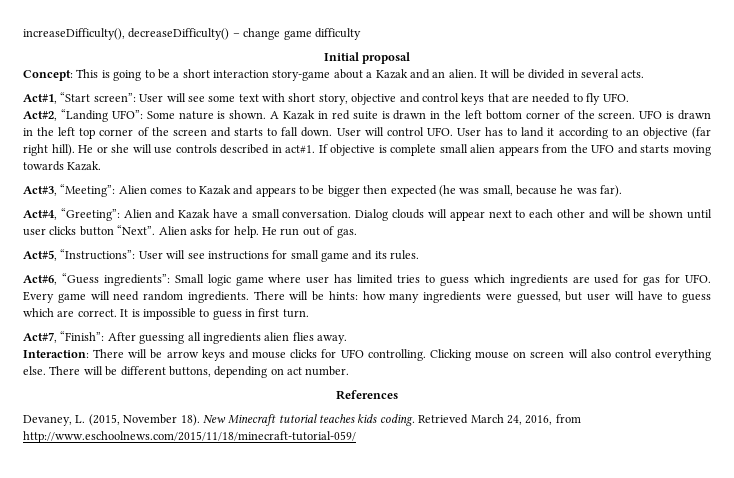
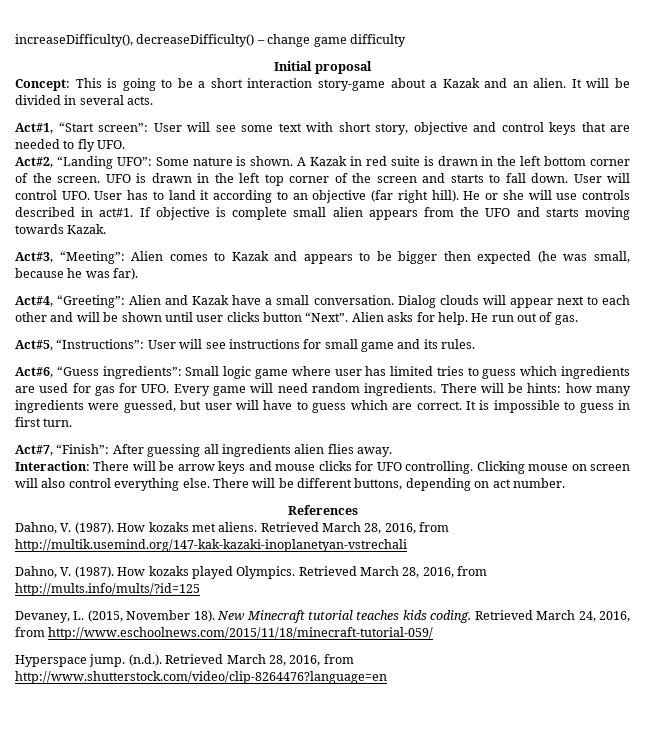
(398, 395) none -> [15,522,450,534] [15,539,407,552] [15,566,488,579] [15,583,200,596] // Dahno, V. (1987). How kozaks met aliens. Retrieved March 28, 2016, from http://multik.usemind.org/147-kak-kazaki-inoplanetyan-vstrechali // Dahno, V. (1987). How kozaks played Olympics. Retrieved March 28, 2016, from http://mults.info/mults/?id=125
(356, 437) none -> [15,654,354,667] [15,671,387,684] // Hyperspace jump. (n.d.). Retrieved March 28, 2016, from http://www.shutterstock.com/video/clip-8264476?language=en

